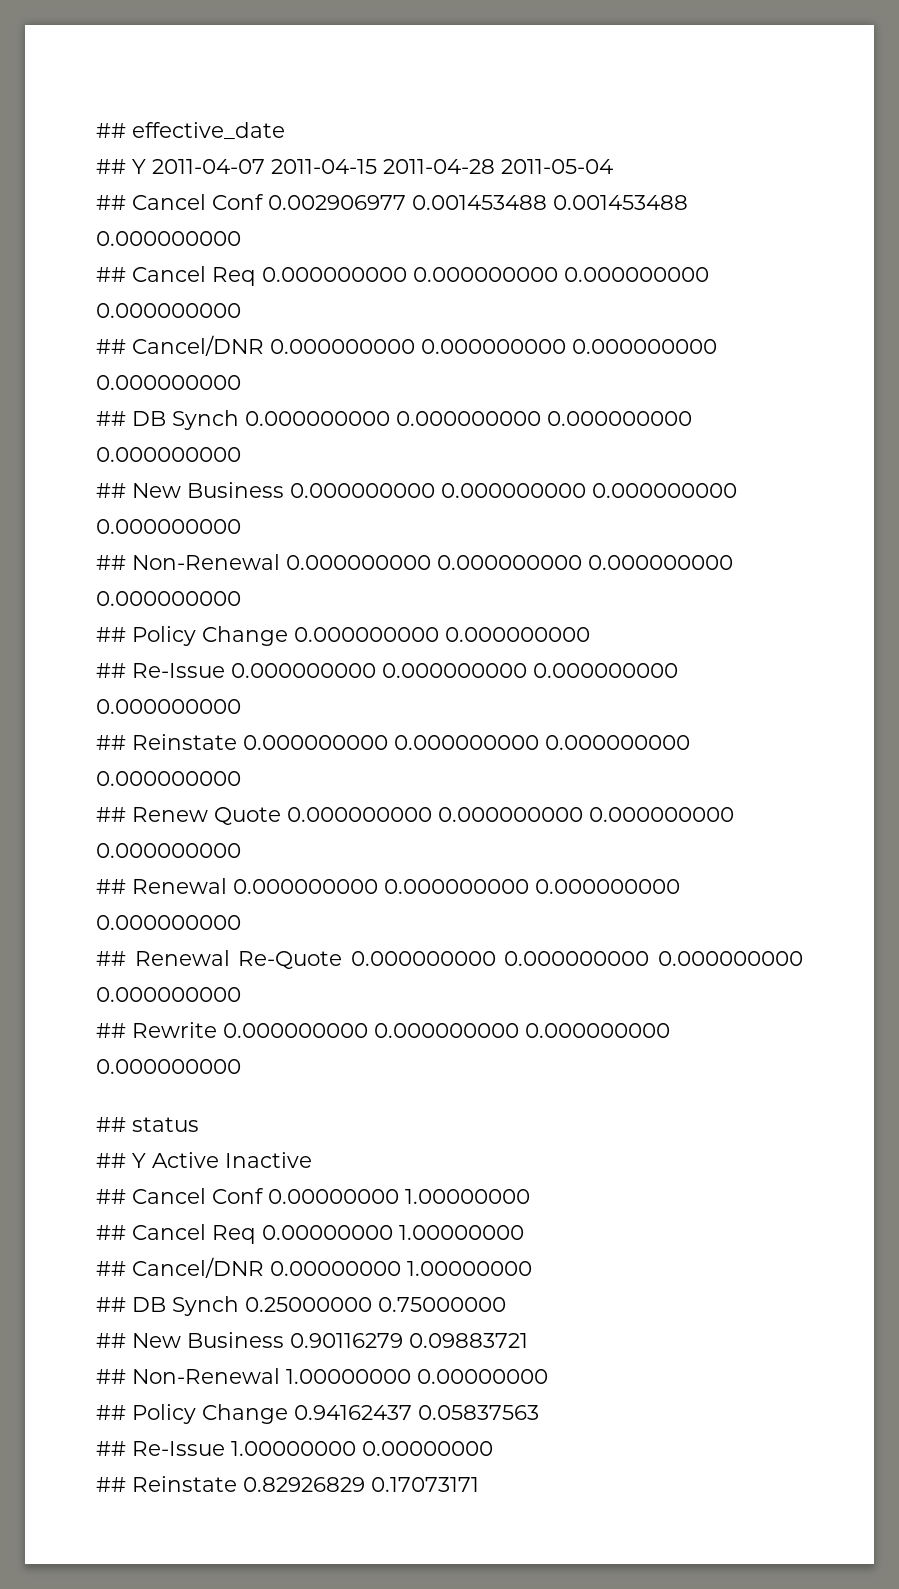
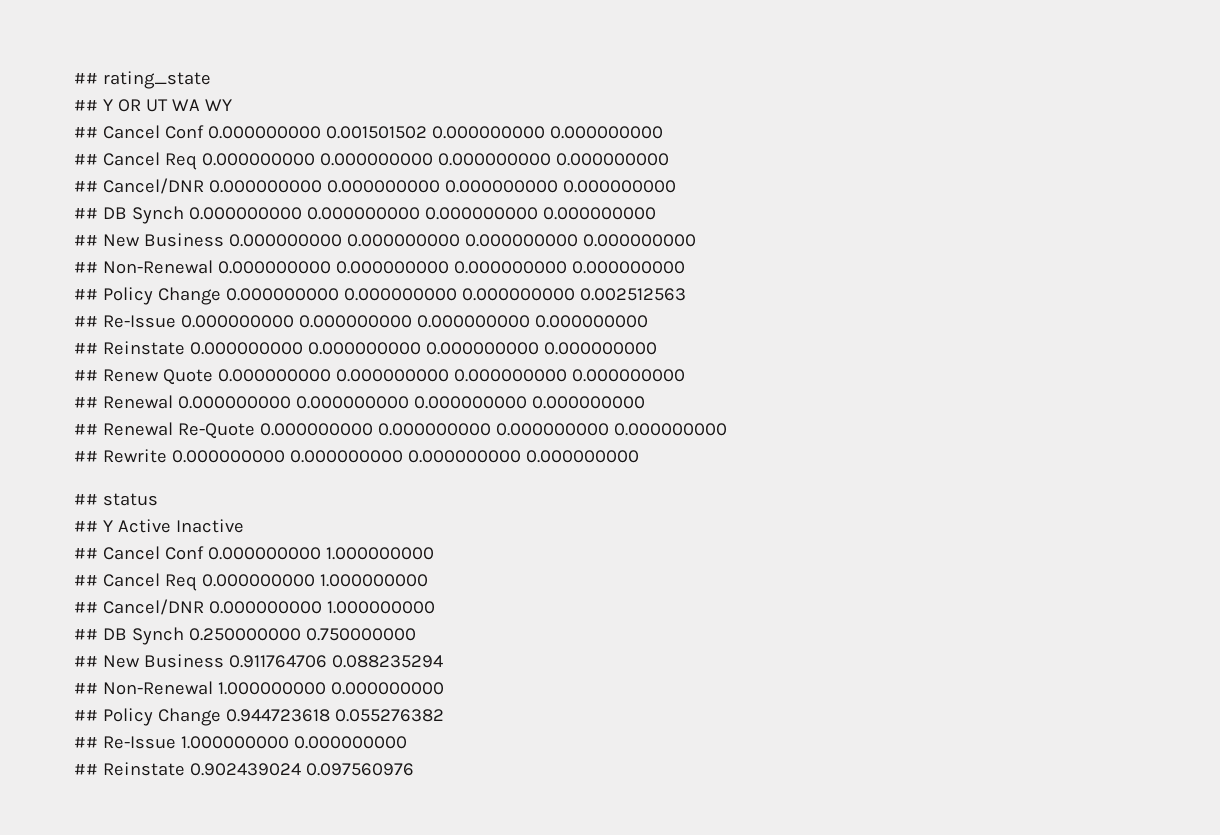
[96,122,285,140] [96,159,613,174] [96,194,688,210] ## effective_date // ## Y 2011-04-07 2011-04-15 2011-04-28 2011-05-04 // ## Cancel Conf 0.002906977 0.001453488 0.001453488 -> [74,71,211,89] [74,99,232,112] [74,125,545,139] ## rating_state // ## Y OR UT WA WY // ## Cancel Conf 0.000000000 0.001501502 0.000000000
(590, 634) none -> [461,288,686,301] 0.000000000 0.002512563
[268,1189,530,1204] [96,1224,524,1244] [96,1257,532,1278] [96,1296,506,1316] [96,1332,528,1348] [96,1368,548,1384] [96,1404,539,1424] [96,1441,493,1456] [96,1476,479,1492] 0.00000000 1.00000000 // ## Cancel Req 0.00000000 1.00000000 // ## Cancel/DNR 0.00000000 1.00000000 // ## DB Synch 0.25000000 0.75000000 // ## New Business 0.90116279 0.09883721 // ## Non-Renewal 1.00000000 0.00000000 // ## Policy Change 0.94162437 0.05837563 // ## Re-Issue 1.00000000 0.00000000 // ## Reinstate 0.82926829 0.17073171 -> [207,547,434,560] [74,573,428,591] [74,599,435,615] [74,627,416,645] [74,654,443,668] [74,681,444,695] [74,708,444,726] [74,736,407,749] [74,762,414,776] 0.000000000 1.000000000 // ## Cancel Req 0.000000000 1.000000000 // ## Cancel/DNR 0.000000000 1.000000000 // ## DB Synch 0.250000000 0.750000000 // ## New Business 0.911764706 0.088235294 // ## Non-Renewal 1.000000000 0.000000000 // ## Policy Change 0.944723618 0.055276382 // ## Re-Issue 1.000000000 0.000000000 // ## Reinstate 0.902439024 0.097560976

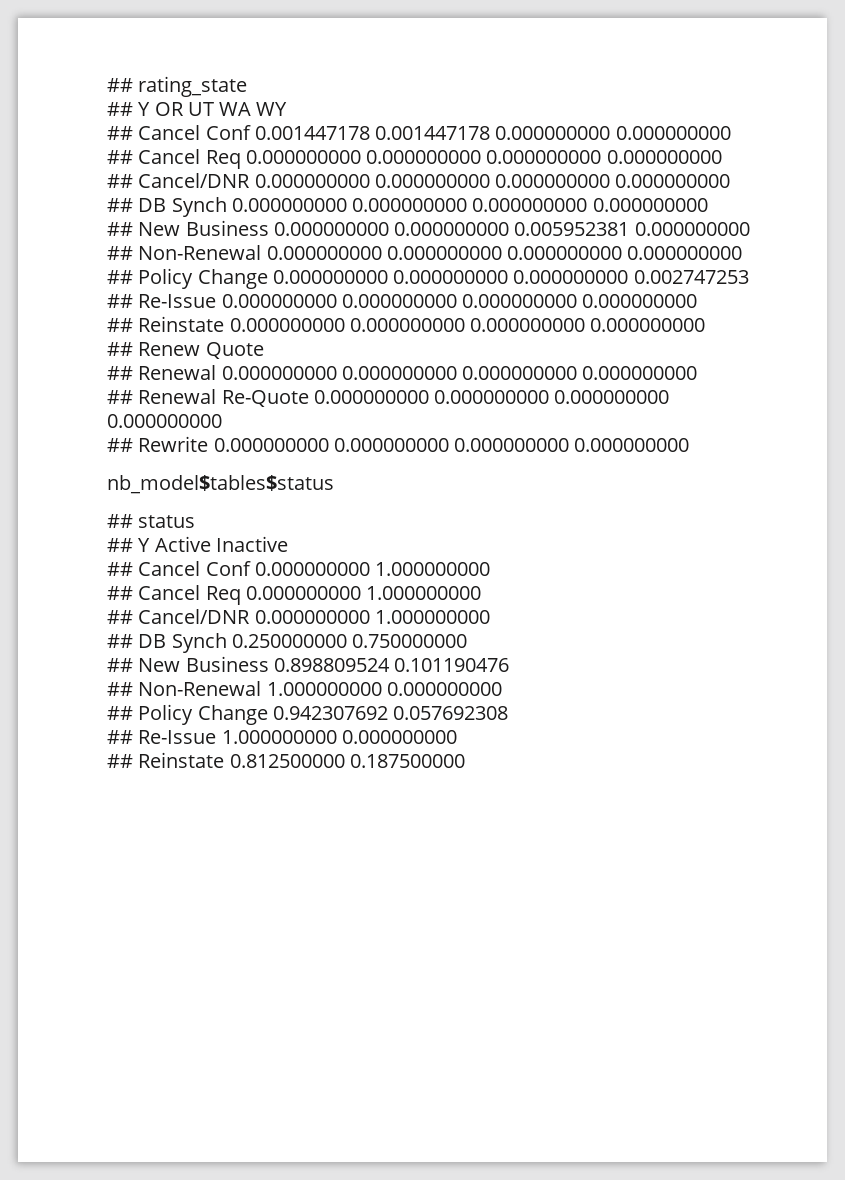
[207,126,427,139] 0.000000000 0.001501502 -> [254,126,491,140] 0.001447178 0.001447178
[464,234,578,247] 0.000000000 -> [514,222,630,236] 0.005952381
[579,288,686,301] 0.002512563 -> [633,270,749,284] 0.002747253
[217,369,685,382] 0.000000000 0.000000000 0.000000000 0.000000000 -> (264, 350) none
(639, 456) none -> [107,475,334,494] // nb_model$tables$status
[228,655,443,668] 0.911764706 0.088235294 -> [273,658,510,672] 0.898809524 0.101190476
[225,709,444,722] 0.944723618 0.055276382 -> [272,706,509,720] 0.942307692 0.057692308
[189,763,414,776] 0.902439024 0.097560976 -> [229,754,465,768] 0.812500000 0.187500000

